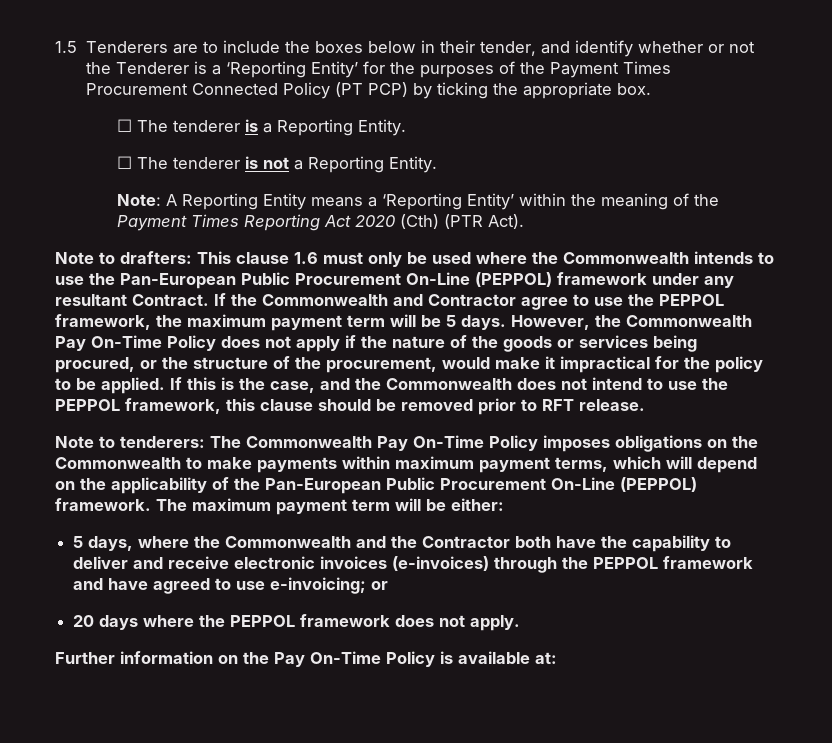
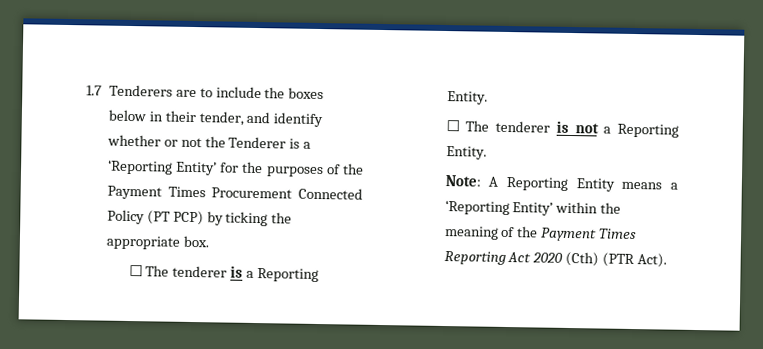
[55,41,77,53] 1.5 -> [86,85,102,96] 1.7
[55,251,774,267] [55,272,734,289] [55,293,724,310] [55,314,752,331] [55,335,697,352] [55,356,763,373] [55,377,728,394] [55,398,645,415] [55,435,758,452] [55,456,757,473] [55,477,697,494] [55,498,504,515] [73,535,732,552] [73,556,754,573] [73,577,389,594] [73,614,521,631] [55,651,557,667] // Note to drafters: This clause 1.6 must only be used where the Commonwealth intends to use the Pan-European Public Procurement On-Line (PEPPOL) framework under any resultant Contract. If the Commonwealth and Contractor agree to use the PEPPOL framework, the maximum payment term will be 5 days. However, the Commonwealth Pay On-Time Policy does not apply if the nature of the goods or services being procured, or the structure of the procurement, would make it impractical for the policy to be applied. If this is the case, and the Commonwealth does not intend to use the PEPPOL framework, this clause should be removed prior to RFT release. // Note to tenderers: The Commonwealth Pay On-Time Policy imposes obligations on the Commonwealth to make payments within maximum payment terms, which will depend on the applicability of the Pan-European Public Procurement On-Line (PEPPOL) framework. The maximum payment term will be either: // 5 days, where the Commonwealth and the Contractor both have the capability to deliver and receive electronic invoices (e-invoices) through the PEPPOL framework and have agreed to use e-invoicing; or // 20 days where the PEPPOL framework does not apply. // Further information on the Pay On-Time Policy is available at: -> (668, 260) none

